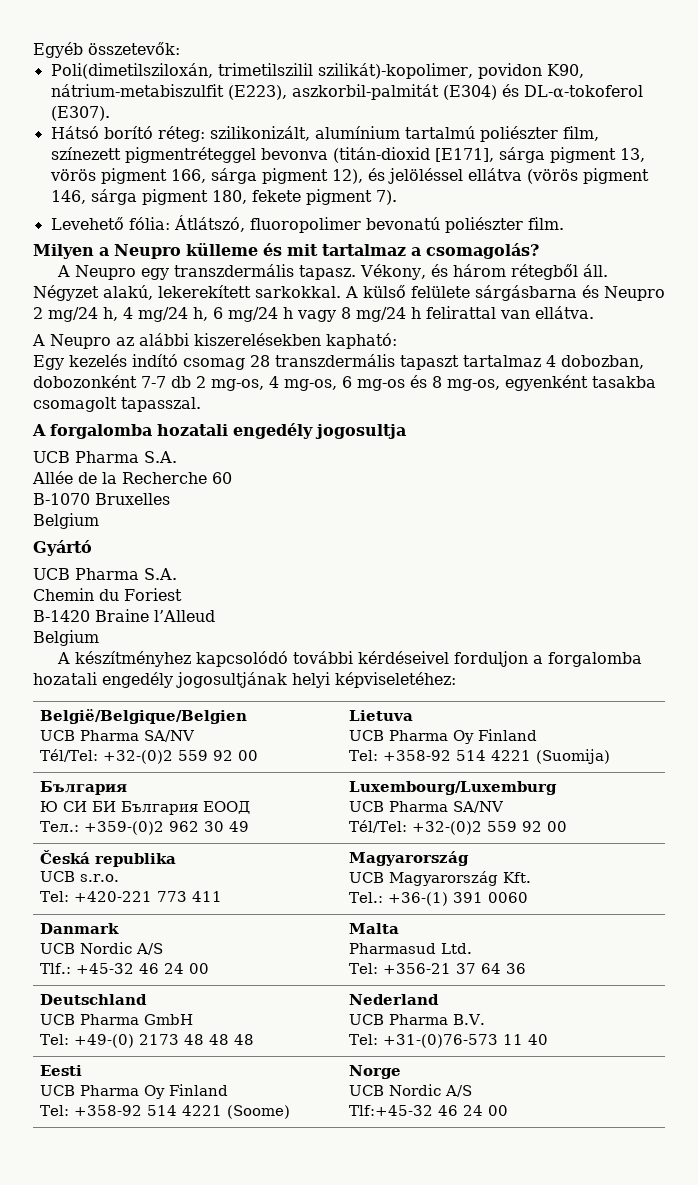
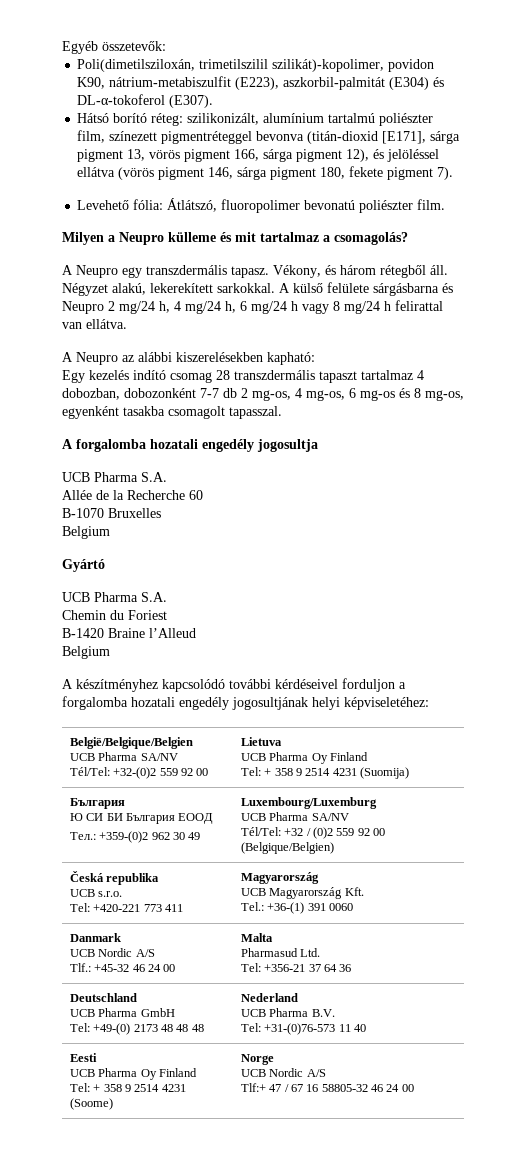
[382,750,531,761] +358-92 514 4221 -> [264,768,357,776] + 358 9 2514 4231
[411,821,567,835] +32-(0)2 559 92 00 -> [284,827,386,839] [240,842,334,854] +32 / (0)2 559 92 00 (Belgique/Belgien)
[73,1105,222,1116] +358-92 514 4221 -> [93,1084,186,1092] + 358 9 2514 4231
[348,1105,433,1116] Tlf:+45-32 -> [240,1083,368,1092] Tlf:+ 47 / 67 16 58805-32

